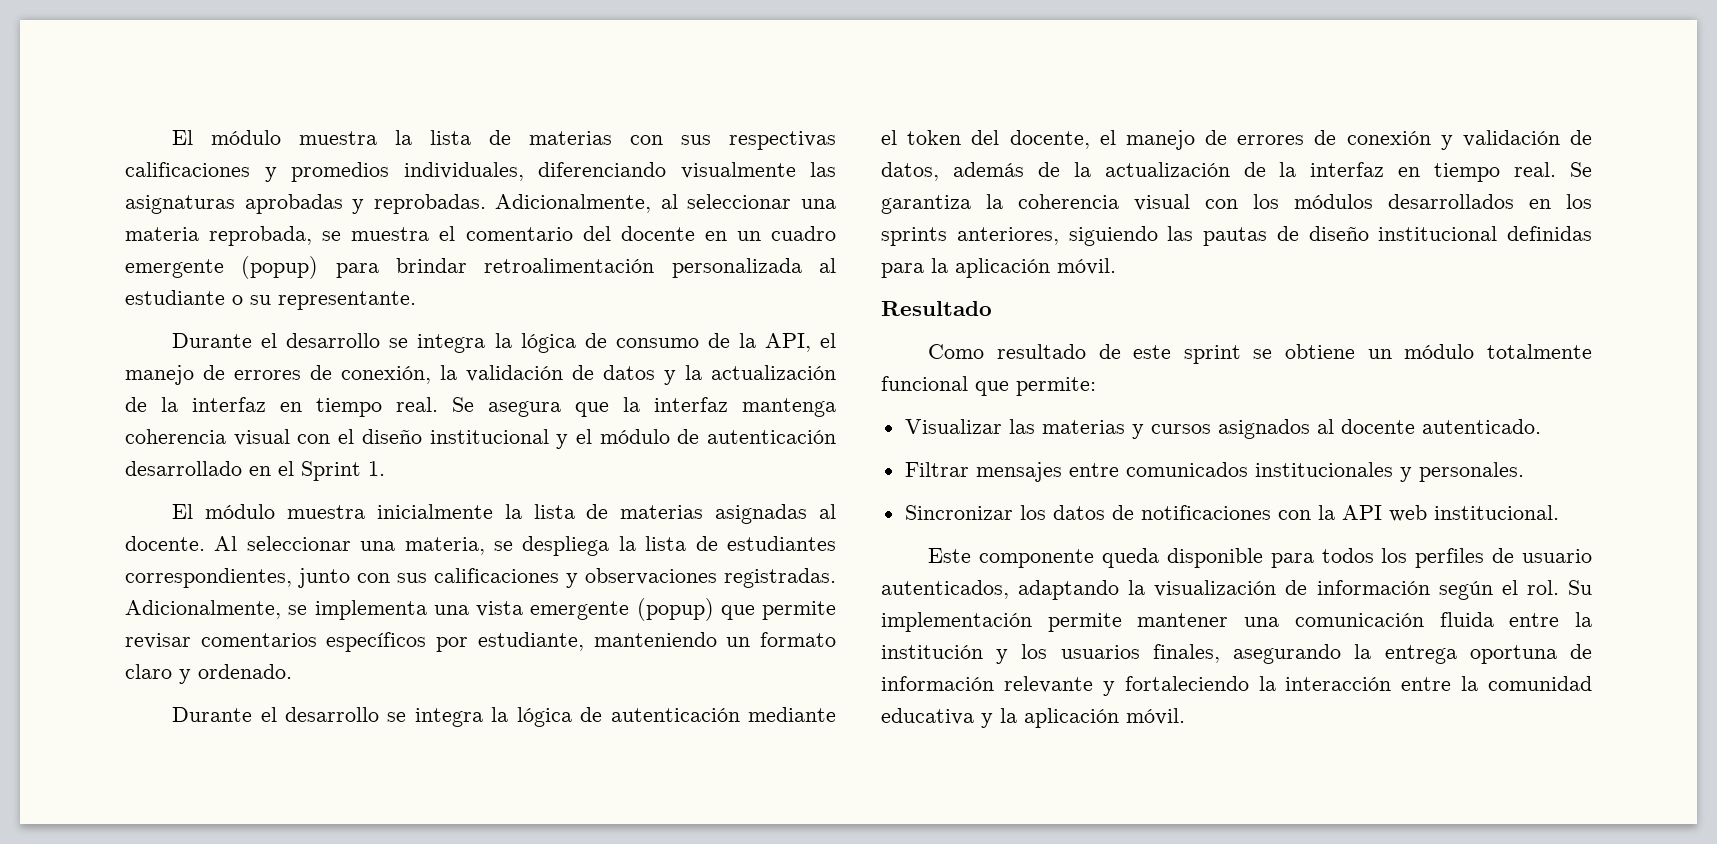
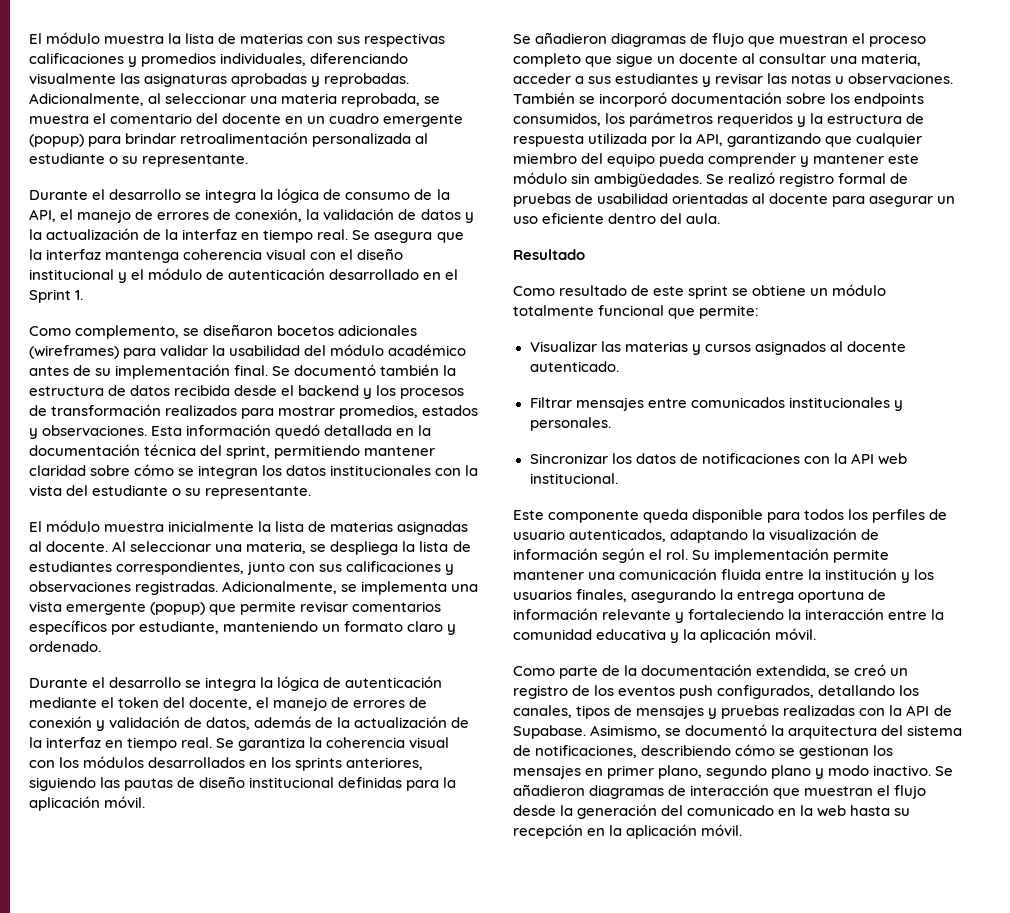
(385, 468) none -> [29,324,418,339] [29,344,467,359] [29,364,457,379] [29,385,465,399] [29,404,479,419] [29,424,432,439] [29,444,436,459] [29,464,479,479] [29,485,312,499] // Como complemento, se diseñaron bocetos adicionales (wireframes) para validar la usabilidad del módulo académico antes de su implementación final. Se documentó también la estructura de datos recibida desde el backend y los procesos de transformación realizados para mostrar promedios, estados y observaciones. Esta información quedó detallada en la documentación técnica del sprint, permitiendo mantener claridad sobre cómo se integran los datos institucionales con la vista del estudiante o su representante.
(1116, 266) none -> [513,32,927,47] [513,53,922,67] [513,73,954,87] [513,92,925,107] [513,112,925,127] [513,133,923,147] [513,153,920,167] [513,172,909,187] [513,193,956,207] [513,213,721,224] // Se añadieron diagramas de flujo que muestran el proceso completo que sigue un docente al consultar una materia, acceder a sus estudiantes y revisar las notas u observaciones. También se incorporó documentación sobre los endpoints consumidos, los parámetros requeridos y la estructura de respuesta utilizada por la API, garantizando que cualquier miembro del equipo pueda comprender y mantener este módulo sin ambigüedades. Se realizó registro formal de pruebas de usabilidad orientadas al docente para asegurar un uso eficiente dentro del aula.
(1185, 716) none -> [513,664,909,679] [513,685,920,699] [513,705,952,719] [513,724,963,739] [513,744,894,759] [513,765,954,779] [513,784,927,799] [513,804,911,819] [513,824,743,839] // Como parte de la documentación extendida, se creó un registro de los eventos push configurados, detallando los canales, tipos de mensajes y pruebas realizadas con la API de Supabase. Asimismo, se documentó la arquitectura del sistema de notificaciones, describiendo cómo se gestionan los mensajes en primer plano, segundo plano y modo inactivo. Se añadieron diagramas de interacción que muestran el flujo desde la generación del comunicado en la web hasta su recepción en la aplicación móvil.

